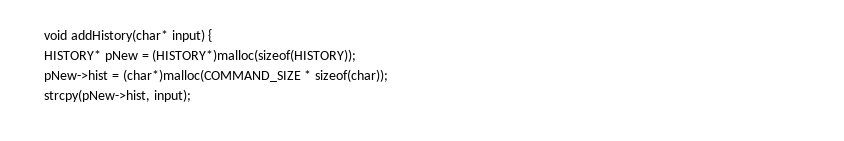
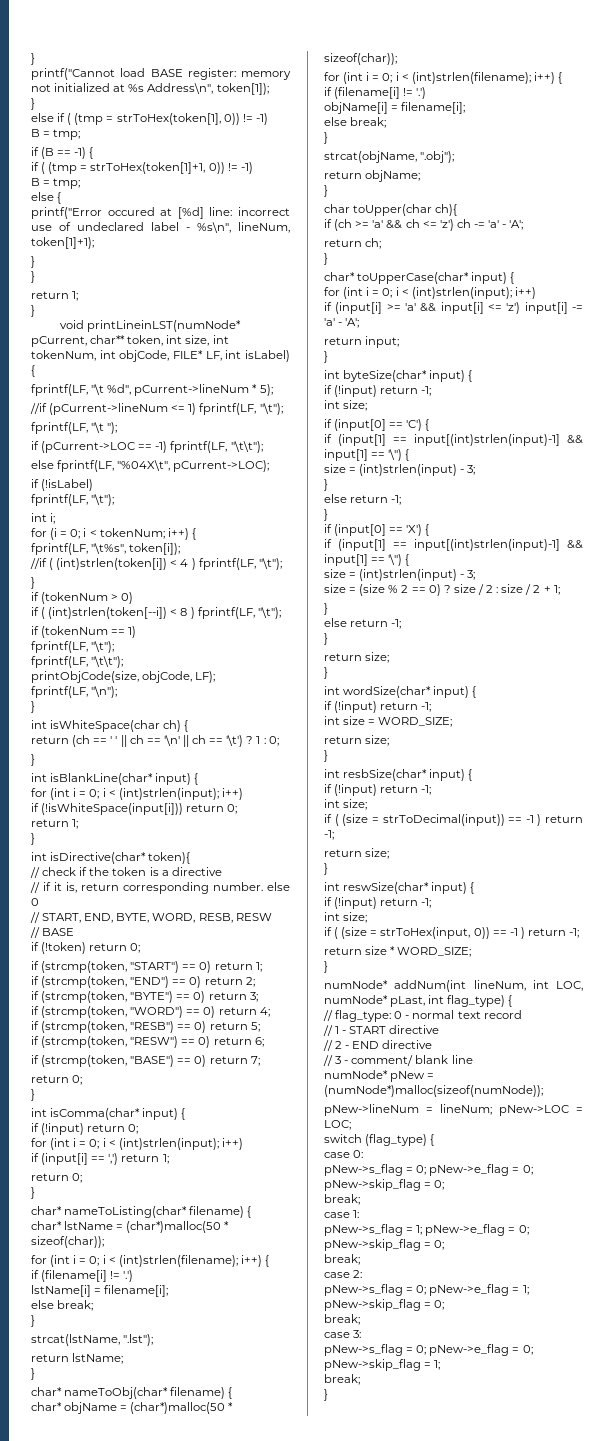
[44,29,213,42] [44,49,357,62] [44,69,389,82] [44,89,191,102] void addHistory(char* input) { // HISTORY* pNew = (HISTORY*)malloc(sizeof(HISTORY)); // pNew->hist = (char*)malloc(COMMAND_SIZE * sizeof(char)); // strcpy(pNew->hist, input); -> [31,53,35,65] [31,68,291,80] [31,83,269,95] [31,98,35,110] [31,113,268,125] [31,129,81,140] [31,147,94,159] [31,162,253,174] [31,178,81,189] [31,192,62,204] [31,207,290,219] [31,222,290,233] [31,237,94,249] [31,256,35,268] [31,271,35,283] [31,291,79,301] [31,305,35,317] [60,320,242,332] [31,335,229,347] [31,350,290,362] [31,365,35,377] [31,384,273,396] [30,403,283,415] [31,422,118,434] [31,441,263,453] [31,460,270,472] [31,479,94,491] [31,494,115,506] [31,513,56,524] [31,528,196,540] [31,543,181,555] [30,558,282,570] [31,577,35,589] [31,592,134,604] [31,607,281,619] [31,626,137,638] [31,641,115,653] [31,656,124,668] [31,671,216,683] [31,686,118,698] [31,701,35,713] [31,720,189,732] [31,735,279,747] [31,754,35,766] [31,773,199,785] [31,788,243,800] [31,803,238,815] [31,819,79,829] [31,833,35,845] [31,852,191,864] [30,867,222,878] [30,882,290,894] [31,898,39,906] [30,912,272,923] [30,927,75,938] [31,942,141,954] [31,961,262,973] [31,976,255,988] [31,991,258,1003] [31,1006,270,1018] [31,1021,260,1033] [31,1036,264,1048] [31,1055,260,1067] [31,1075,83,1085] [31,1089,35,1101] [31,1108,186,1120] [31,1123,139,1135] [31,1138,243,1150] [31,1153,169,1165] [31,1173,83,1183] [31,1187,35,1199] [31,1206,252,1218] [31,1221,230,1233] [31,1236,104,1248] [31,1255,269,1267] [31,1270,134,1282] [31,1285,169,1297] [31,1300,94,1311] [31,1315,35,1327] [31,1334,154,1346] [31,1353,124,1364] [31,1368,35,1380] [31,1387,233,1399] [31,1402,234,1414] [324,53,397,65] [324,72,562,84] [324,87,427,99] [324,102,466,114] [324,117,387,128] [324,132,328,144] [324,151,455,163] [324,170,421,182] [324,185,328,197] [324,204,458,216] [324,219,524,231] [324,238,382,249] [324,253,328,265] [324,272,515,284] [324,287,536,299] [324,302,583,314] [324,318,360,328] [324,336,400,348] [324,351,328,363] [324,370,473,382] [324,385,432,397] [324,400,368,411] [324,419,430,431] [324,434,583,446] [324,449,410,461] [324,464,476,476] [324,479,328,491] [324,494,402,505] [324,509,328,521] [324,524,430,536] [324,539,583,551] [324,554,410,566] [324,569,476,581] [324,584,560,596] [324,603,328,615] [324,618,402,629] [324,633,328,645] [324,652,390,663] [324,667,328,679] [324,686,477,698] [324,701,432,713] [324,716,453,727] [324,735,390,746] [324,750,328,762] [324,769,473,781] [324,784,432,796] [324,799,368,810] [324,814,583,826] [324,830,334,840] [324,848,390,859] [324,863,328,875] [324,882,475,894] [324,897,432,909] [324,912,368,923] [324,927,580,939] [324,946,472,957] [324,961,328,973] [324,980,583,992] [324,995,513,1007] [323,1010,522,1022] [323,1025,440,1036] [323,1040,433,1051] [323,1055,473,1066] [324,1070,435,1082] [324,1085,543,1097] [324,1104,583,1116] [324,1120,351,1130] [324,1134,435,1146] [324,1150,364,1158] [324,1164,533,1176] [324,1179,445,1191] [324,1194,360,1205] [324,1210,360,1218] [324,1224,529,1236] [324,1239,445,1251] [324,1254,360,1265] [324,1270,363,1278] [324,1284,529,1296] [324,1299,445,1311] [324,1314,360,1325] [324,1330,362,1338] [324,1344,533,1356] [324,1359,441,1371] [324,1374,360,1385] [324,1389,328,1401] } // printf("Cannot load BASE register: memory not initialized at %s Address\n", token[1]); // } // else if ( (tmp = strToHex(token[1], 0)) != -1) // B = tmp; // if (B == -1) { // if ( (tmp = strToHex(token[1]+1, 0)) != -1) // B = tmp; // else { // printf("Error occured at [%d] line: incorrect use of undeclared label - %s\n", lineNum, token[1]+1); // } // } // return 1; // } // void printLineinLST(numNode* pCurrent, char** token, int size, int tokenNum, int objCode, FILE* LF, int isLabel) { // fprintf(LF, "\t %d", pCurrent->lineNum * 5); // //if (pCurrent->lineNum <= 1) fprintf(LF, "\t"); // fprintf(LF, "\t "); // if (pCurrent->LOC == -1) fprintf(LF, "\t\t"); // else fprintf(LF, "%04X\t", pCurrent->LOC); // if (!isLabel) // fprintf(LF, "\t"); // int i; // for (i = 0; i < tokenNum; i++) { // fprintf(LF, "\t%s", token[i]); // //if ( (int)strlen(token[i]) < 4 ) fprintf(LF, "\t"); // } // if (tokenNum > 0) // if ( (int)strlen(token[--i]) < 8 ) fprintf(LF, "\t"); // if (tokenNum == 1) // fprintf(LF, "\t"); // fprintf(LF, "\t\t"); // printObjCode(size, objCode, LF); // fprintf(LF, "\n"); // } // int isWhiteSpace(char ch) { // return (ch == ' ' || ch == '\n' || ch == '\t') ? 1 : 0; // } // int isBlankLine(char* input) { // for (int i = 0; i < (int)strlen(input); i++) // if (!isWhiteSpace(input[i])) return 0; // return 1; // } // int isDirective(char* token){ // // check if the token is a directive // // if it is, return corresponding number. else 0 // // START, END, BYTE, WORD, RESB, RESW // // BASE // if (!token) return 0; // if (strcmp(token, "START") == 0) return 1; // if (strcmp(token, "END") == 0) return 2; // if (strcmp(token, "BYTE") == 0) return 3; // if (strcmp(token, "WORD") == 0) return 4; // if (strcmp(token, "RESB") == 0) return 5; // if (strcmp(token, "RESW") == 0) return 6; // if (strcmp(token, "BASE") == 0) return 7; // return 0; // } // int isComma(char* input) { // if (!input) return 0; // for (int i = 0; i < (int)strlen(input); i++) // if (input[i] == ',') return 1; // return 0; // } // char* nameToListing(char* filename) { // char* lstName = (char*)malloc(50 * sizeof(char)); // for (int i = 0; i < (int)strlen(filename); i++) { // if (filename[i] != '.') // lstName[i] = filename[i]; // else break; // } // strcat(lstName, ".lst"); // return lstName; // } // char* nameToObj(char* filename) { // char* objName = (char*)malloc(50 * sizeof(char)); // for (int i = 0; i < (int)strlen(filename); i++) { // if (filename[i] != '.') // objName[i] = filename[i]; // else break; // } // strcat(objName, ".obj"); // return objName; // } // char toUpper(char ch){ // if (ch >= 'a' && ch <= 'z') ch -= 'a' - 'A'; // return ch; // } // char* toUpperCase(char* input) { // for (int i = 0; i < (int)strlen(input); i++) // if (input[i] >= 'a' && input[i] <= 'z') input[i] -= 'a' - 'A'; // return input; // } // int byteSize(char* input) { // if (!input) return -1; // int size; // if (input[0] == 'C') { // if (input[1] == input[(int)strlen(input)-1] && input[1] == '\'') { // size = (int)strlen(input) - 3; // } // else return -1; // } // if (input[0] == 'X') { // if (input[1] == input[(int)strlen(input)-1] && input[1] == '\'') { // size = (int)strlen(input) - 3; // size = (size % 2 == 0) ? size / 2 : size / 2 + 1; // } // else return -1; // } // return size; // } // int wordSize(char* input) { // if (!input) return -1; // int size = WORD_SIZE; // return size; // } // int resbSize(char* input) { // if (!input) return -1; // int size; // if ( (size = strToDecimal(input)) == -1 ) return -1; // return size; // } // int reswSize(char* input) { // if (!input) return -1; // int size; // if ( (size = strToHex(input, 0)) == -1 ) return -1; // return size * WORD_SIZE; // } // numNode* addNum(int lineNum, int LOC, numNode* pLast, int flag_type) { // // flag_type: 0 - normal text record // // 1 - START directive // // 2 - END directive // // 3 - comment/ blank line // numNode* pNew = (numNode*)malloc(sizeof(numNode)); // pNew->lineNum = lineNum; pNew->LOC = LOC; // switch (flag_type) { // case 0: // pNew->s_flag = 0; pNew->e_flag = 0; pNew->skip_flag = 0; // break; // case 1: // pNew->s_flag = 1; pNew->e_flag = 0; pNew->skip_flag = 0; // break; // case 2: // pNew->s_flag = 0; pNew->e_flag = 1; pNew->skip_flag = 0; // break; // case 3: // pNew->s_flag = 0; pNew->e_flag = 0; pNew->skip_flag = 1; // break; // }

